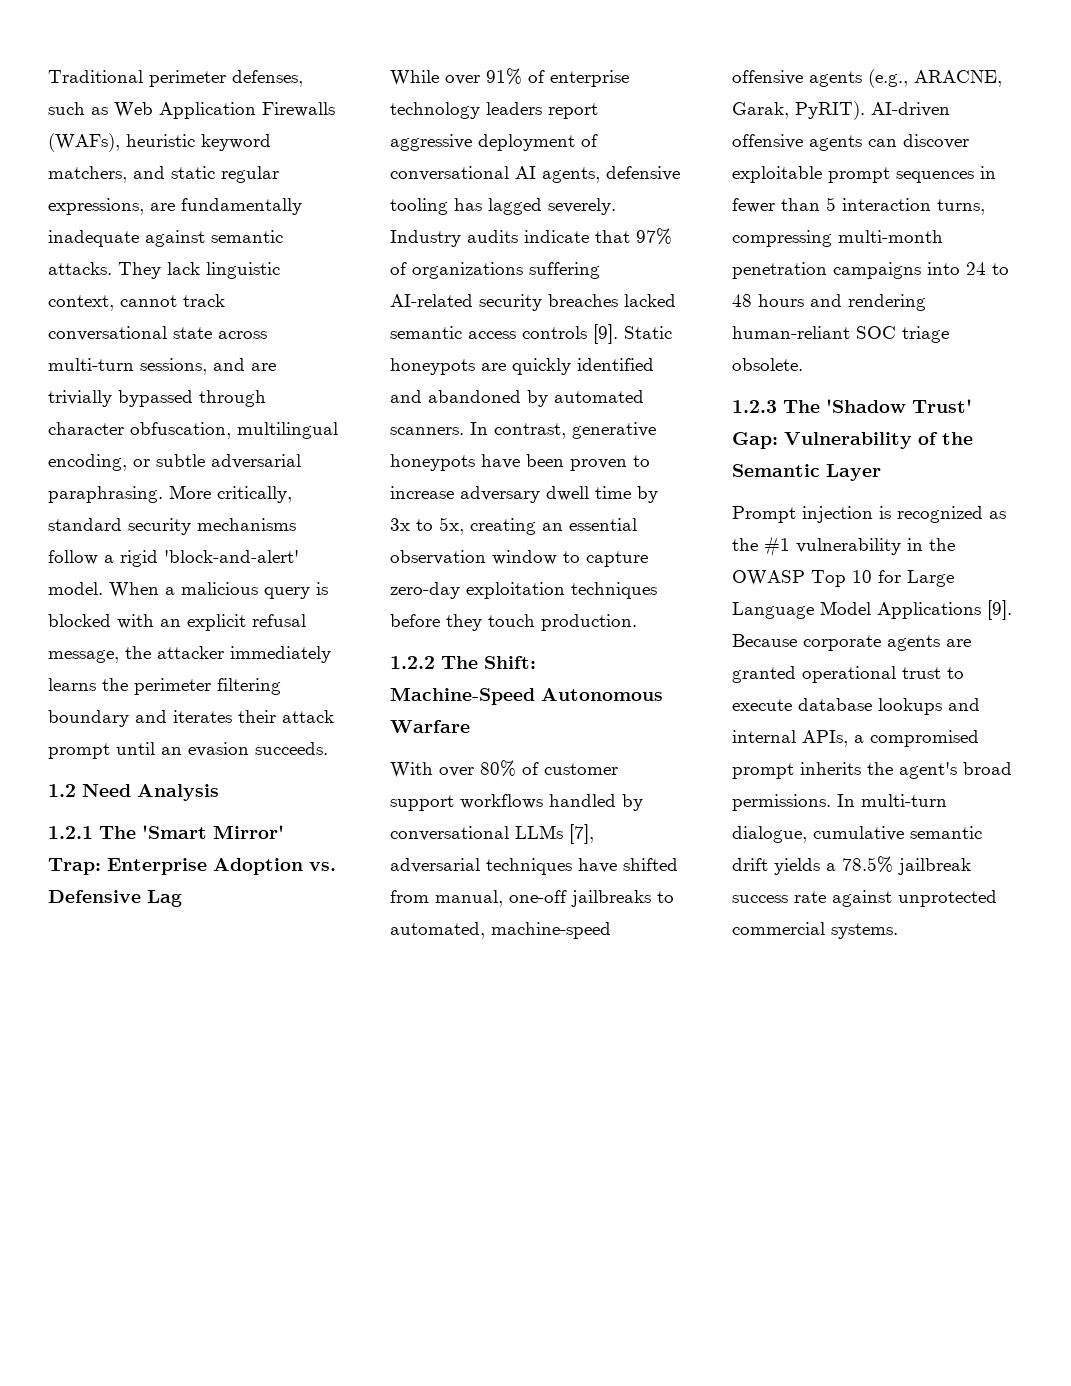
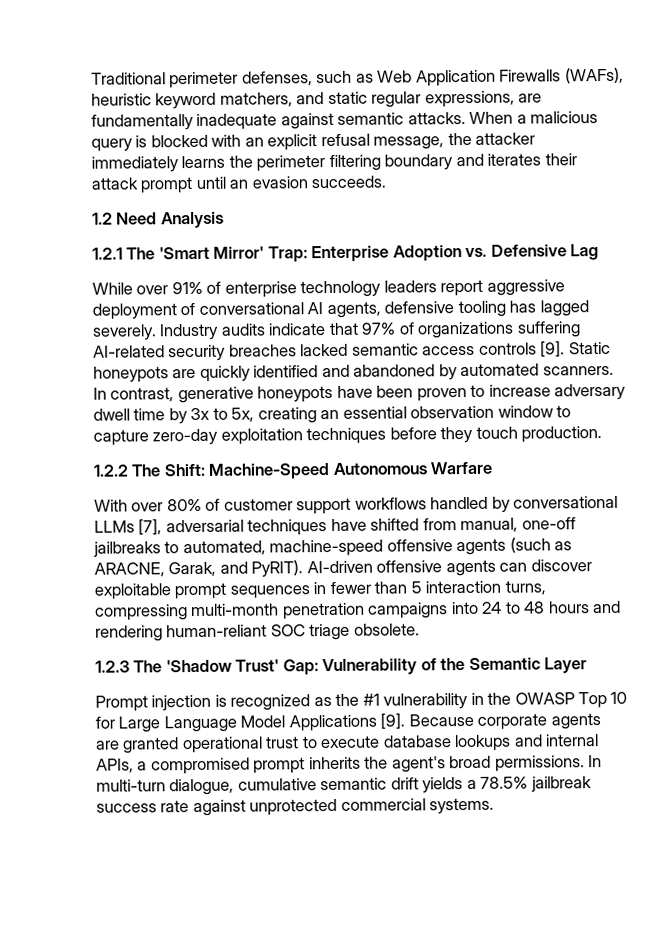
[118,262,280,279] [48,294,225,311] [48,326,267,341] [48,358,276,375] [48,390,266,407] [48,422,338,439] [48,454,301,471] [48,485,292,503] [48,518,296,535] [48,550,299,567] [48,582,103,595] They lack linguistic context, cannot track conversational state across multi-turn sessions, and are trivially bypassed through character obfuscation, multilingual encoding, or subtle adversarial paraphrasing. More critically, standard security mechanisms follow a rigid 'block-and-alert' model. -> (466, 118) none
[868,69,908,88] (e.g., -> [509,537,573,553] (such as
(789, 110) none -> [219,561,248,574] and

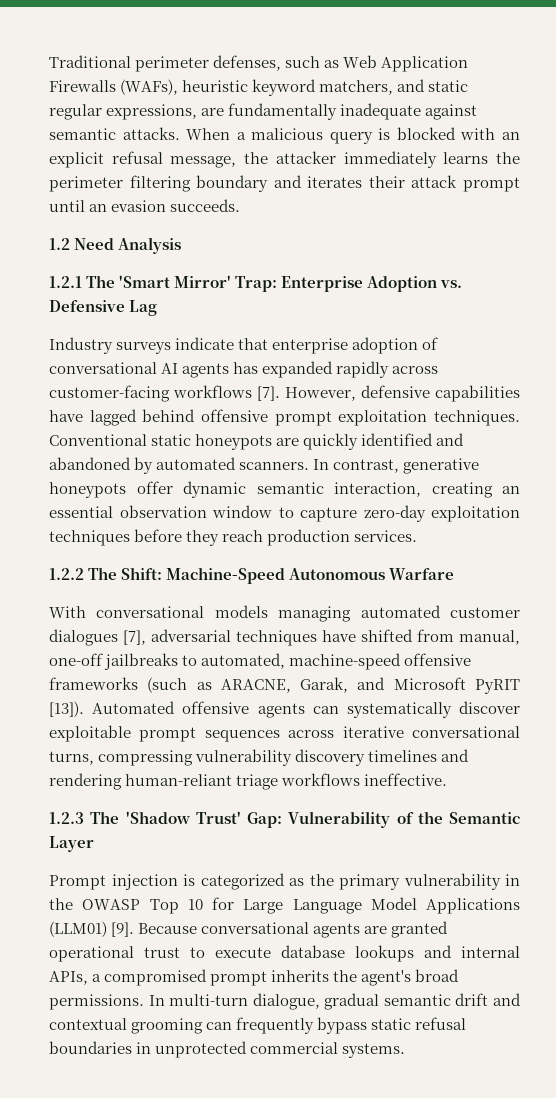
[92,279,565,298] [92,300,589,320] [92,321,581,341] [93,341,611,362] While over 91% of enterprise technology leaders report aggressive deployment of conversational AI agents, defensive tooling has lagged severely. Industry audits indicate that 97% of organizations suffering AI-related security breaches lacked semantic access controls [9]. Static -> [49,337,439,354] [49,361,439,378] [49,385,520,402] [49,409,521,426] [49,434,192,446] Industry surveys indicate that enterprise adoption of conversational AI agents has expanded rapidly across customer-facing workflows [7]. However, defensive capabilities have lagged behind offensive prompt exploitation techniques. Conventional static
[336,383,627,402] [93,407,255,425] have been proven to increase adversary dwell time by 3x to 5x, -> [136,481,421,498] offer dynamic semantic interaction,
[475,426,603,443] touch production. -> [222,529,418,546] reach production services.
[131,495,619,515] [94,520,135,533] over 80% of customer support workflows handled by conversational LLMs -> [96,605,520,622] [49,629,118,646] conversational models managing automated customer dialogues
[456,538,507,556] agents -> [49,677,138,690] frameworks
[251,560,373,578] PyRIT). AI-driven -> [393,677,520,694] [49,701,176,717] Microsoft PyRIT [13]). Automated
(528, 567) none -> [346,702,452,718] systematically
[313,580,546,595] [95,600,622,621] [95,623,420,642] in fewer than 5 interaction turns, compressing multi-month penetration campaigns into 24 to 48 hours and rendering human-reliant SOC triage obsolete. -> [288,726,520,738] [49,749,470,766] [49,773,448,790] across iterative conversational turns, compressing vulnerability discovery timelines and rendering human-reliant triage workflows ineffective.
[230,694,311,711] recognized -> [200,873,285,890] categorized
[362,693,380,706] #1 -> [339,874,400,890] primary
(377, 723) none -> [49,921,107,937] (LLM01)
[477,713,548,730] corporate -> [201,922,310,934] conversational
[237,778,317,791] cumulative -> [324,993,380,1010] gradual
[422,776,592,794] [96,799,246,817] yields a 78.5% jailbreak success rate against -> [493,993,521,1006] [49,1017,467,1034] [49,1041,152,1054] and contextual grooming can frequently bypass static refusal boundaries in

